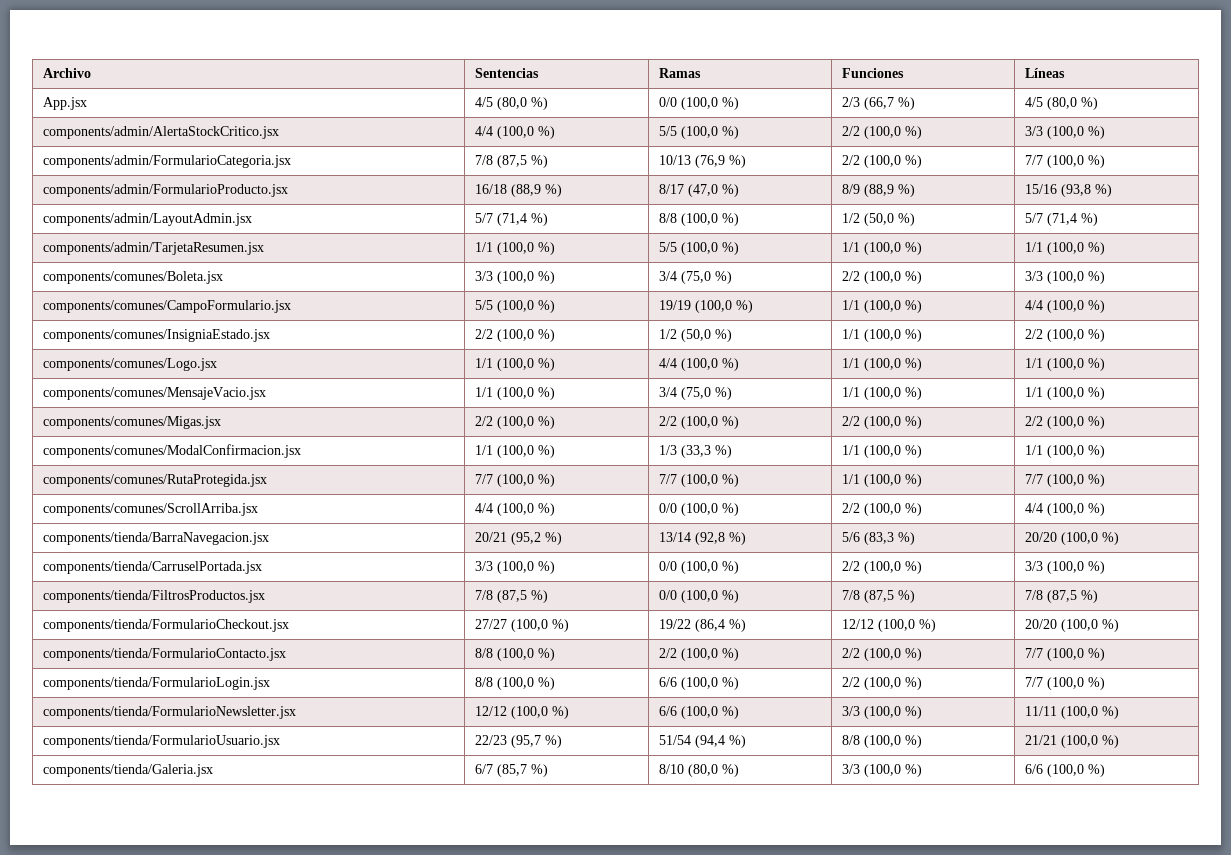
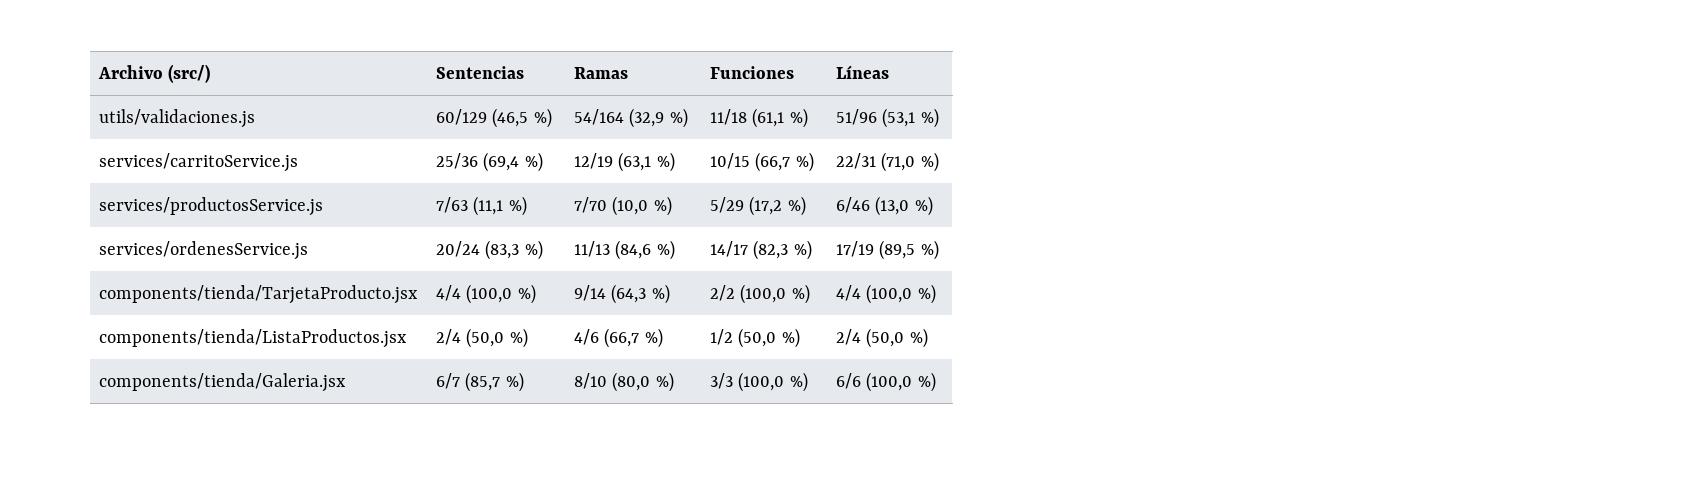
(92, 73) none -> [168,64,211,83] (src/)
[43,97,88,110] [475,97,549,110] [659,97,740,110] [842,97,916,110] [1025,97,1099,110] [43,126,280,139] [475,126,556,139] [659,126,740,139] [842,126,923,139] [1025,126,1106,139] [43,155,292,168] [475,155,549,168] [659,155,747,168] [842,155,923,168] [1025,155,1106,168] [43,184,289,197] [475,184,563,197] [659,184,740,197] [842,184,916,197] [1025,184,1113,197] [43,213,253,226] [475,213,549,226] [659,213,740,226] [842,213,916,226] [1025,213,1099,226] [43,242,265,255] [475,242,556,255] [659,242,740,255] [842,242,923,255] [1025,242,1106,255] [43,271,224,284] [475,271,556,284] [659,271,733,284] [842,271,923,284] [1025,271,1106,284] [43,300,292,313] [475,300,556,313] [659,300,754,313] [842,300,923,313] [1025,300,1106,313] [43,329,271,342] [475,329,556,342] [659,329,733,342] [842,329,923,342] [1025,329,1106,342] [43,358,218,371] [475,358,556,371] [659,358,740,371] [842,358,923,371] [1025,358,1106,371] [43,387,267,400] [475,387,556,400] [659,387,733,400] [842,387,923,400] [1025,387,1106,400] [43,416,222,429] [475,416,556,429] [659,416,740,429] [842,416,923,429] [1025,416,1106,429] [43,444,302,458] [475,445,556,458] [659,445,733,458] [842,445,923,458] [1025,445,1106,458] [43,474,268,487] [475,474,556,487] [659,474,740,487] [842,474,923,487] [1025,474,1106,487] [43,503,259,516] [475,503,556,516] [659,503,719,516] App.jsx | 4/5 (80,0 %) | 0/0 (100,0 %) | 2/3 (66,7 %) | 4/5 (80,0 %) // components/admin/AlertaStockCritico.jsx | 4/4 (100,0 %) | 5/5 (100,0 %) | 2/2 (100,0 %) | 3/3 (100,0 %) // components/admin/FormularioCategoria.jsx | 7/8 (87,5 %) | 10/13 (76,9 %) | 2/2 (100,0 %) | 7/7 (100,0 %) // components/admin/FormularioProducto.jsx | 16/18 (88,9 %) | 8/17 (47,0 %) | 8/9 (88,9 %) | 15/16 (93,8 %) // components/admin/LayoutAdmin.jsx | 5/7 (71,4 %) | 8/8 (100,0 %) | 1/2 (50,0 %) | 5/7 (71,4 %) // components/admin/TarjetaResumen.jsx | 1/1 (100,0 %) | 5/5 (100,0 %) | 1/1 (100,0 %) | 1/1 (100,0 %) // components/comunes/Boleta.jsx | 3/3 (100,0 %) | 3/4 (75,0 %) | 2/2 (100,0 %) | 3/3 (100,0 %) // components/comunes/CampoFormulario.jsx | 5/5 (100,0 %) | 19/19 (100,0 %) | 1/1 (100,0 %) | 4/4 (100,0 %) // components/comunes/InsigniaEstado.jsx | 2/2 (100,0 %) | 1/2 (50,0 %) | 1/1 (100,0 %) | 2/2 (100,0 %) // components/comunes/Logo.jsx | 1/1 (100,0 %) | 4/4 (100,0 %) | 1/1 (100,0 %) | 1/1 (100,0 %) // components/comunes/MensajeVacio.jsx | 1/1 (100,0 %) | 3/4 (75,0 %) | 1/1 (100,0 %) | 1/1 (100,0 %) // components/comunes/Migas.jsx | 2/2 (100,0 %) | 2/2 (100,0 %) | 2/2 (100,0 %) | 2/2 (100,0 %) // components/comunes/ModalConfirmacion.jsx | 1/1 (100,0 %) | 1/3 (33,3 %) | 1/1 (100,0 %) | 1/1 (100,0 %) // components/comunes/RutaProtegida.jsx | 7/7 (100,0 %) | 7/7 (100,0 %) | 1/1 (100,0 %) | 7/7 (100,0 %) // components/comunes/ScrollArriba.jsx | 4/4 (100,0 %) | 0/0 (100,0 -> [99,109,256,128] [436,108,552,128] [574,108,688,128] [710,108,808,128] [836,108,939,128] [99,153,299,172] [436,152,543,172] [574,152,675,172] [710,152,814,172] [836,152,939,172] [99,197,324,216] [436,196,527,216] [574,196,672,216] [710,196,806,216] [836,196,933,216] [99,241,309,260] [436,240,543,260] [574,240,675,260] [710,240,812,260] [836,240,939,260] [99,285,419,304] [436,284,536,304] [574,284,647,304] utils/validaciones.js | 60/129 (46,5 %) | 54/164 (32,9 %) | 11/18 (61,1 %) | 51/96 (53,1 %) // services/carritoService.js | 25/36 (69,4 %) | 12/19 (63,1 %) | 10/15 (66,7 %) | 22/31 (71,0 %) // services/productosService.js | 7/63 (11,1 %) | 7/70 (10,0 %) | 5/29 (17,2 %) | 6/46 (13,0 %) // services/ordenesService.js | 20/24 (83,3 %) | 11/13 (84,6 %) | 14/17 (82,3 %) | 17/19 (89,5 %) // components/tienda/TarjetaProducto.jsx | 4/4 (100,0 %) | 9/14 (64,3
[43,532,270,545] [475,532,563,545] [659,532,747,545] [842,532,916,545] [1025,532,1120,545] [43,561,263,574] [475,561,556,574] [659,561,740,574] [842,561,923,574] [1025,561,1106,574] [43,590,266,603] [475,590,549,603] [659,590,740,603] [842,590,916,603] [1025,590,1099,603] [43,619,290,632] [475,619,570,632] [659,619,747,632] [842,619,937,632] [1025,619,1120,632] [43,648,287,661] [475,648,556,661] [659,648,740,661] [842,648,923,661] [1025,648,1106,661] [43,677,271,690] [475,677,556,690] [659,677,740,690] [842,677,923,690] [1025,677,1106,690] [43,706,297,719] [475,706,570,719] [659,706,740,719] [842,706,923,719] [1025,706,1120,719] [43,735,281,748] [475,735,563,748] [659,735,747,748] [842,735,923,748] [1025,735,1099,748] components/tienda/BarraNavegacion.jsx | 20/21 (95,2 %) | 13/14 (92,8 %) | 5/6 (83,3 %) | 20/20 (100,0 %) // components/tienda/CarruselPortada.jsx | 3/3 (100,0 %) | 0/0 (100,0 %) | 2/2 (100,0 %) | 3/3 (100,0 %) // components/tienda/FiltrosProductos.jsx | 7/8 (87,5 %) | 0/0 (100,0 %) | 7/8 (87,5 %) | 7/8 (87,5 %) // components/tienda/FormularioCheckout.jsx | 27/27 (100,0 %) | 19/22 (86,4 %) | 12/12 (100,0 %) | 20/20 (100,0 %) // components/tienda/FormularioContacto.jsx | 8/8 (100,0 %) | 2/2 (100,0 %) | 2/2 (100,0 %) | 7/7 (100,0 %) // components/tienda/FormularioLogin.jsx | 8/8 (100,0 %) | 6/6 (100,0 %) | 2/2 (100,0 %) | 7/7 (100,0 %) // components/tienda/FormularioNewsletter.jsx | 12/12 (100,0 %) | 6/6 (100,0 %) | 3/3 (100,0 %) | 11/11 (100,0 %) // components/tienda/FormularioUsuario.jsx | 22/23 (95,7 %) | 51/54 (94,4 %) | 8/8 (100,0 %) | 21/21 (100,0 -> [99,329,408,348] [436,328,528,348] [574,328,663,348] [710,328,800,348] [836,328,905,348] components/tienda/ListaProductos.jsx | 2/4 (50,0 %) | 4/6 (66,7 %) | 1/2 (50,0 %) | 2/4 (50,0

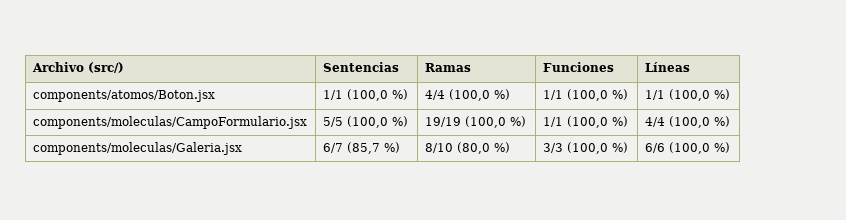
[99,109,256,128] [436,108,552,128] [574,108,688,128] [710,108,808,128] [836,108,939,128] [99,153,299,172] [436,152,543,172] [574,152,675,172] [710,152,814,172] [836,152,939,172] [99,197,324,216] [436,196,527,216] [574,196,672,216] [710,196,806,216] [836,196,933,216] [99,241,309,260] [436,240,543,260] [574,240,675,260] [710,240,812,260] [836,240,939,260] [99,285,419,304] utils/validaciones.js | 60/129 (46,5 %) | 54/164 (32,9 %) | 11/18 (61,1 %) | 51/96 (53,1 %) // services/carritoService.js | 25/36 (69,4 %) | 12/19 (63,1 %) | 10/15 (66,7 %) | 22/31 (71,0 %) // services/productosService.js | 7/63 (11,1 %) | 7/70 (10,0 %) | 5/29 (17,2 %) | 6/46 (13,0 %) // services/ordenesService.js | 20/24 (83,3 %) | 11/13 (84,6 %) | 14/17 (82,3 %) | 17/19 (89,5 %) // components/tienda/TarjetaProducto.jsx -> [32,90,215,102] [322,89,408,101] components/atomos/Boton.jsx | 1/1 (100,0 %)
[574,284,670,304] [710,285,736,301] 9/14 (64,3 %) | 2/2 -> [542,89,628,101] [644,89,730,101] [32,116,307,129] [322,116,408,128] [424,116,526,128] [542,117,563,127] 1/1 (100,0 %) | 1/1 (100,0 %) // components/moleculas/CampoFormulario.jsx | 5/5 (100,0 %) | 19/19 (100,0 %) | 1/1
[99,329,408,348] [436,328,528,348] [574,328,663,348] [710,328,800,348] [836,328,928,348] [99,373,347,392] components/tienda/ListaProductos.jsx | 2/4 (50,0 %) | 4/6 (66,7 %) | 1/2 (50,0 %) | 2/4 (50,0 %) // components/tienda/Galeria.jsx -> [32,142,242,155] components/moleculas/Galeria.jsx

